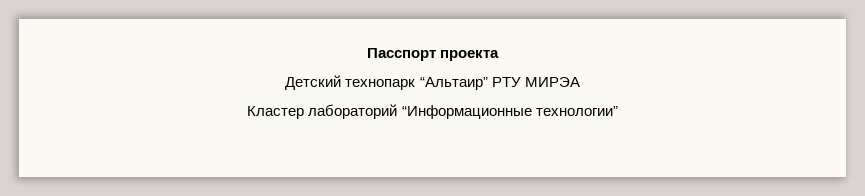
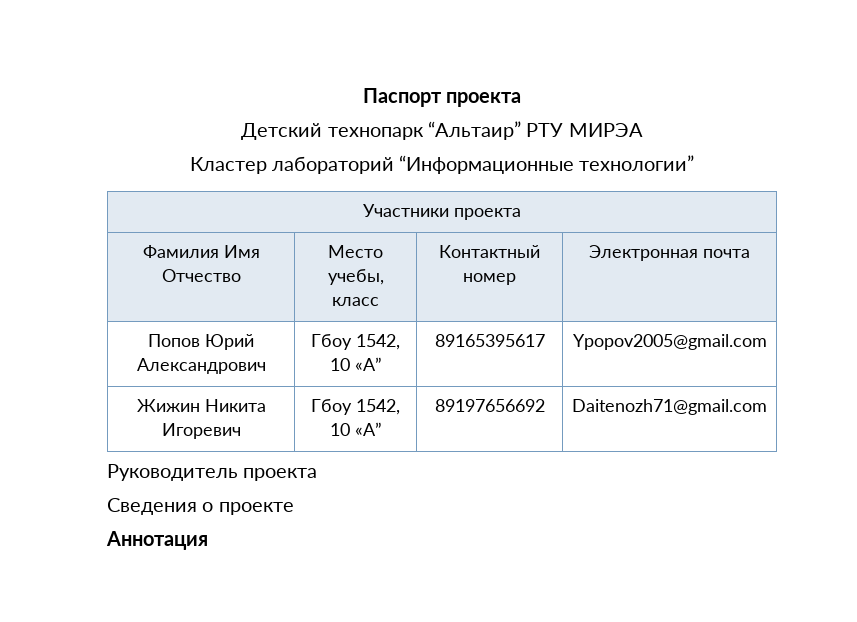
[366,48,436,61] Пасспорт -> [362,88,442,107] Паспорт
(618, 111) none -> [363,204,521,220] [142,245,260,258] [161,269,241,282] [328,245,383,258] [327,269,384,285] [332,297,379,306] [439,245,540,258] [463,273,516,285] [589,245,750,261] [148,334,254,350] [136,358,266,374] [311,334,400,350] [329,357,382,371] [434,334,545,347] [572,334,767,350] [136,399,266,412] [161,423,241,439] [311,399,400,415] [329,422,382,436] [434,399,545,412] [572,399,767,415] [107,464,318,481] [107,498,294,515] [106,531,208,550] // Участники проекта // Фамилия Имя Отчество | Место учебы, класс | Контактный номер | Электронная почта // Попов Юрий Александрович | Гбоу 1542, 10 «А” | 89165395617 | Ypopov2005@gmail.com // Жижин Никита Игоревич | Гбоу 1542, 10 «А” | 89197656692 | Daitenozh71@gmail.com // Руководитель проекта // Сведения о проекте // Аннотация

